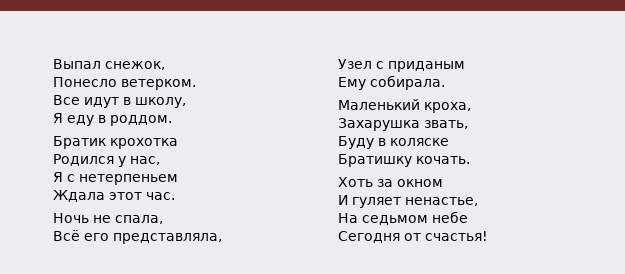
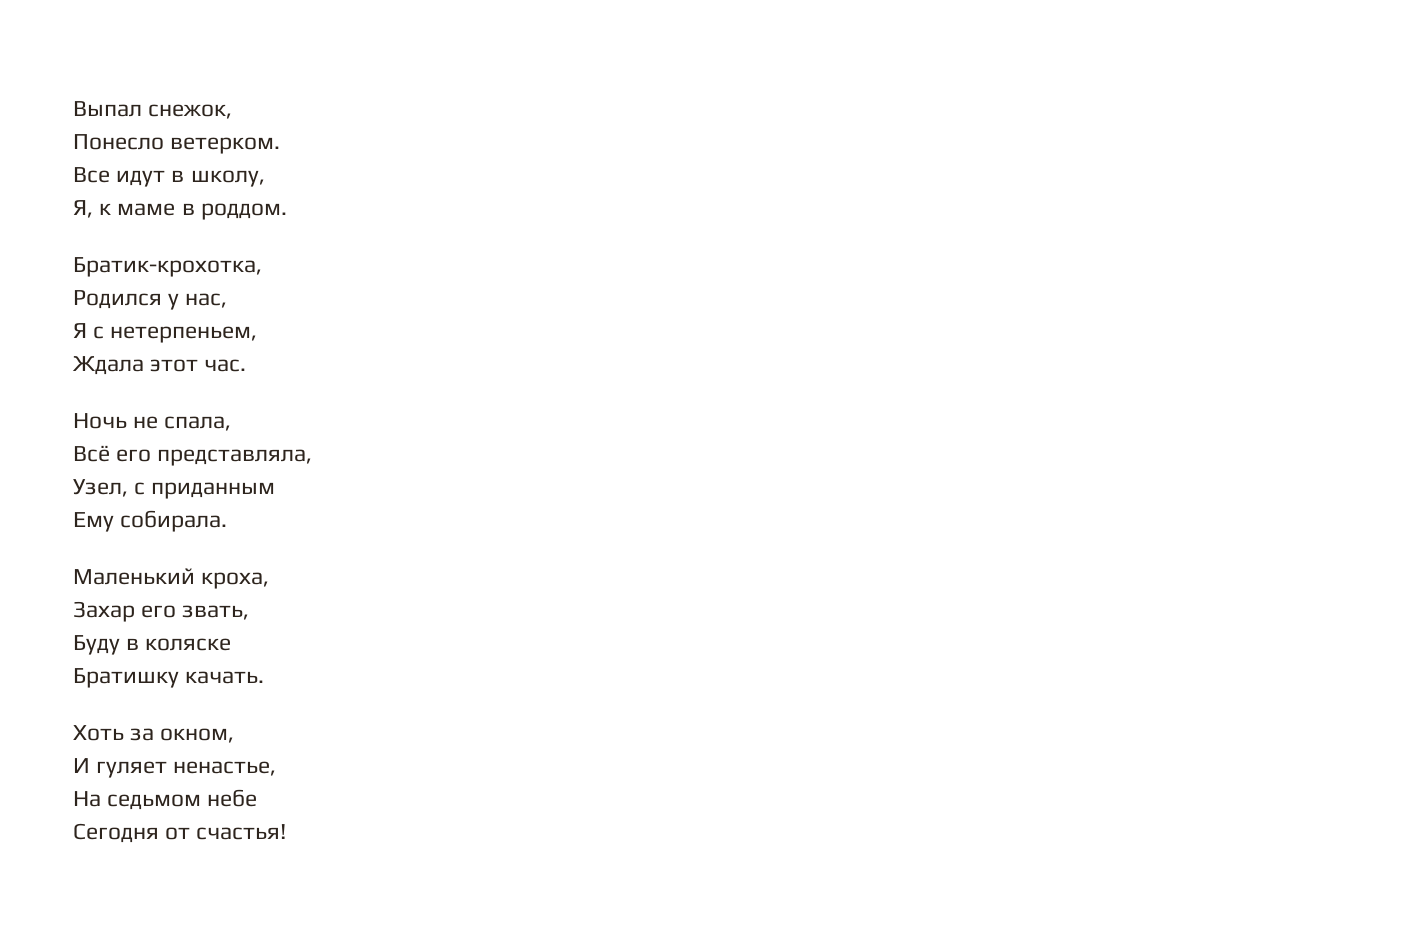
[53,113,94,126] Я еду -> [73,200,176,218] Я, к маме
[53,136,178,149] Братик крохотка -> [73,257,262,277] Братик-крохотка,
[79,174,178,185] нетерпеньем -> [110,326,258,343] нетерпеньем,
[338,59,465,72] Узел с приданым -> [73,479,276,499] Узел, с приданным
[338,118,420,131] Захарушка -> [73,601,177,622] Захар его
[416,156,470,164] кочать. -> [185,671,265,684] качать.
[397,179,443,187] окном -> [160,728,235,743] окном,

